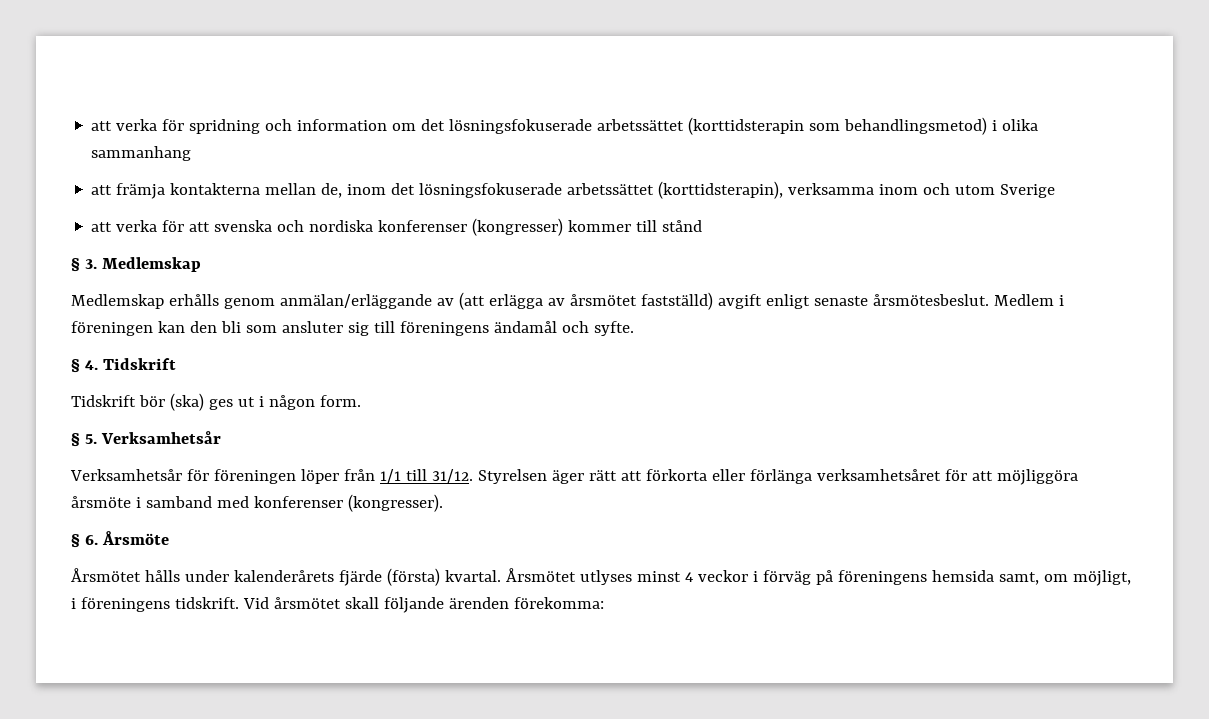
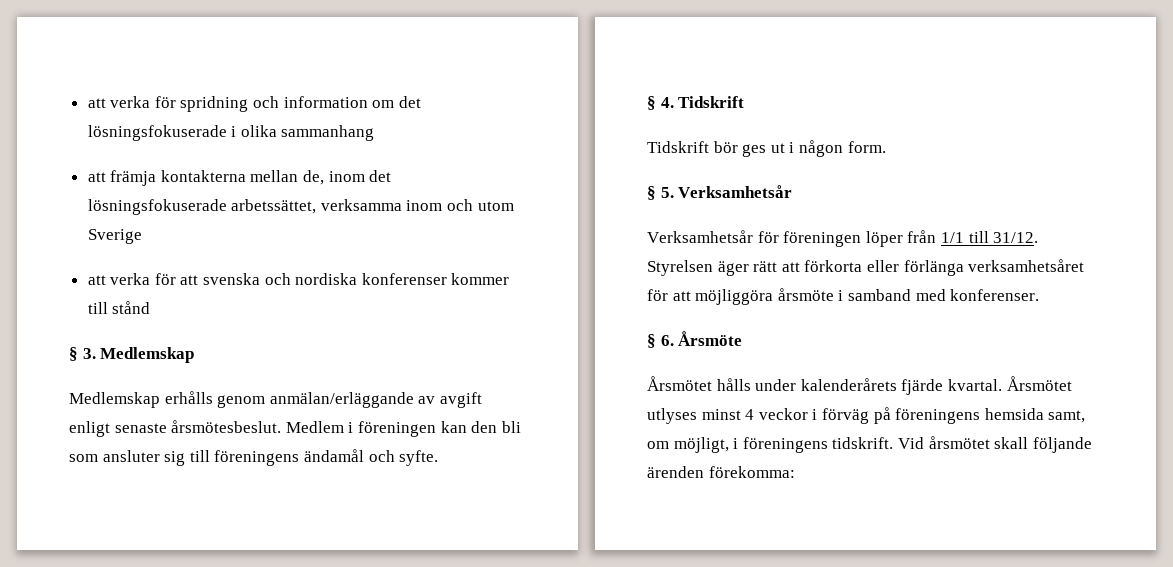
[597,117,988,135] arbetssättet (korttidsterapin som behandlingsmetod) -> (227, 133) none
[567,181,784,199] arbetssättet (korttidsterapin), -> [231,199,317,214] arbetssättet,
[472,218,564,236] (kongresser) -> (447, 279) none
[458,292,713,310] (att erlägga av årsmötet fastställd) -> (436, 400) none
[169,393,204,411] (ska) -> (738, 147) none
[253,494,443,512] konferenser (kongresser). -> [950,289,1040,301] konferenser.
[386,568,440,586] (första) -> (944, 387) none

